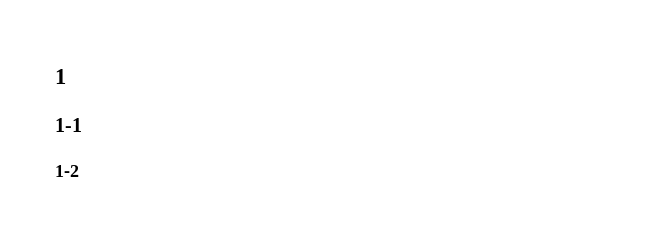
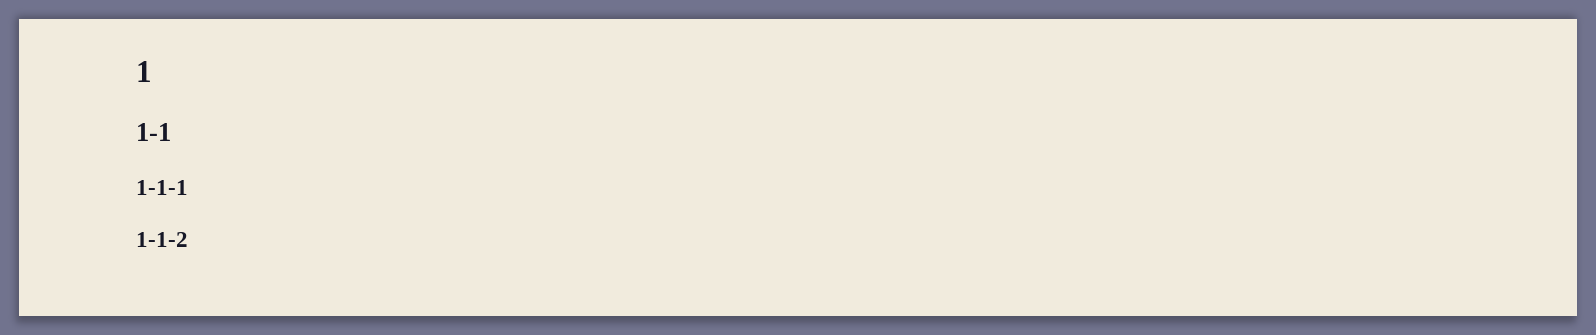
[55,165,79,177] 1-2 -> [136,180,188,195] [136,232,188,247] 1-1-1 // 1-1-2

